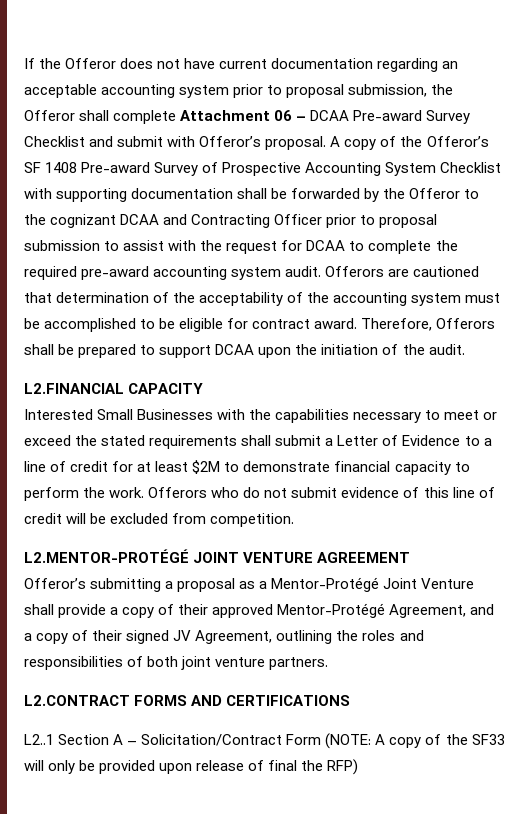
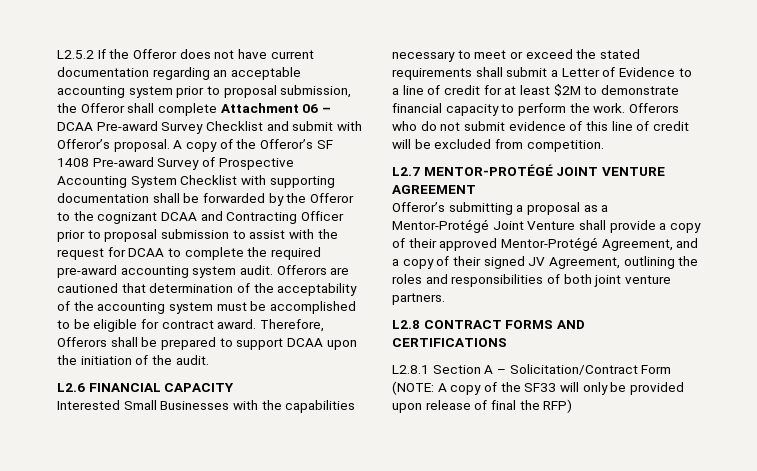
(24, 63) none -> [57,50,94,59] L2.5.2
[24,383,124,394] L2.FINANCIAL -> [57,383,161,392] L2.6 FINANCIAL
[24,549,189,563] L2.MENTOR-PROTÉGÉ -> [392,164,553,176] L2.7 MENTOR-PROTÉGÉ
[24,695,130,706] L2.CONTRACT -> [392,320,502,329] L2.8 CONTRACT
[24,734,54,745] L2..1 -> [392,365,429,374] L2.8.1

